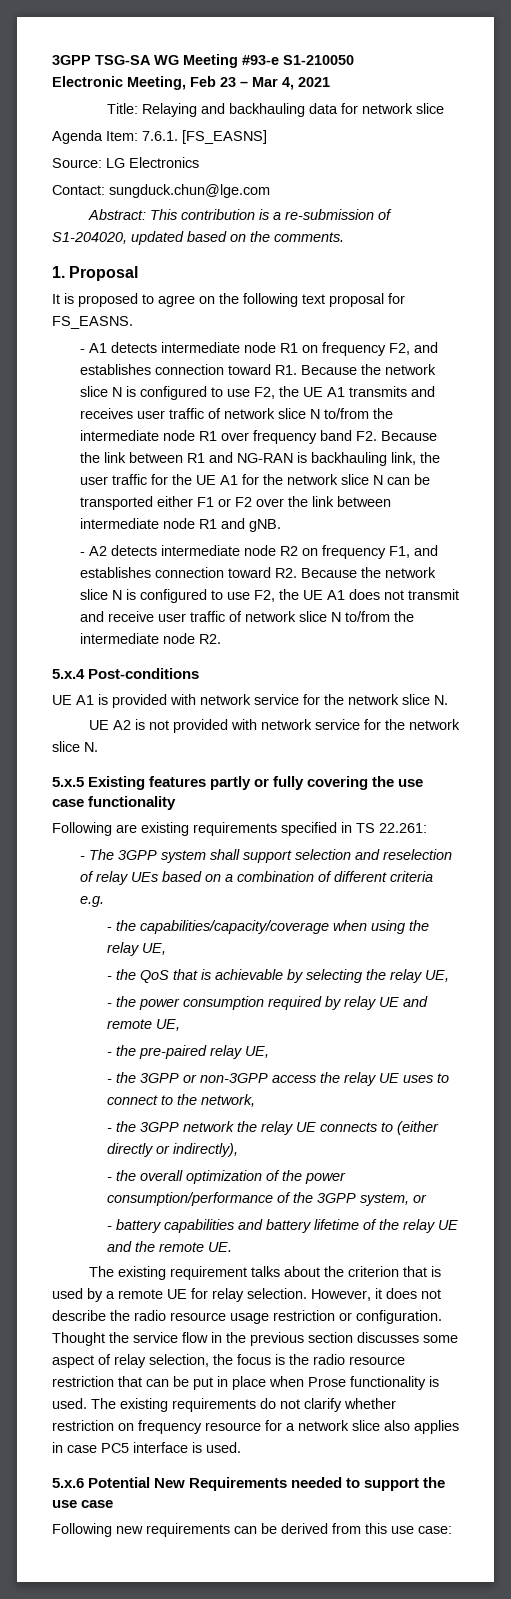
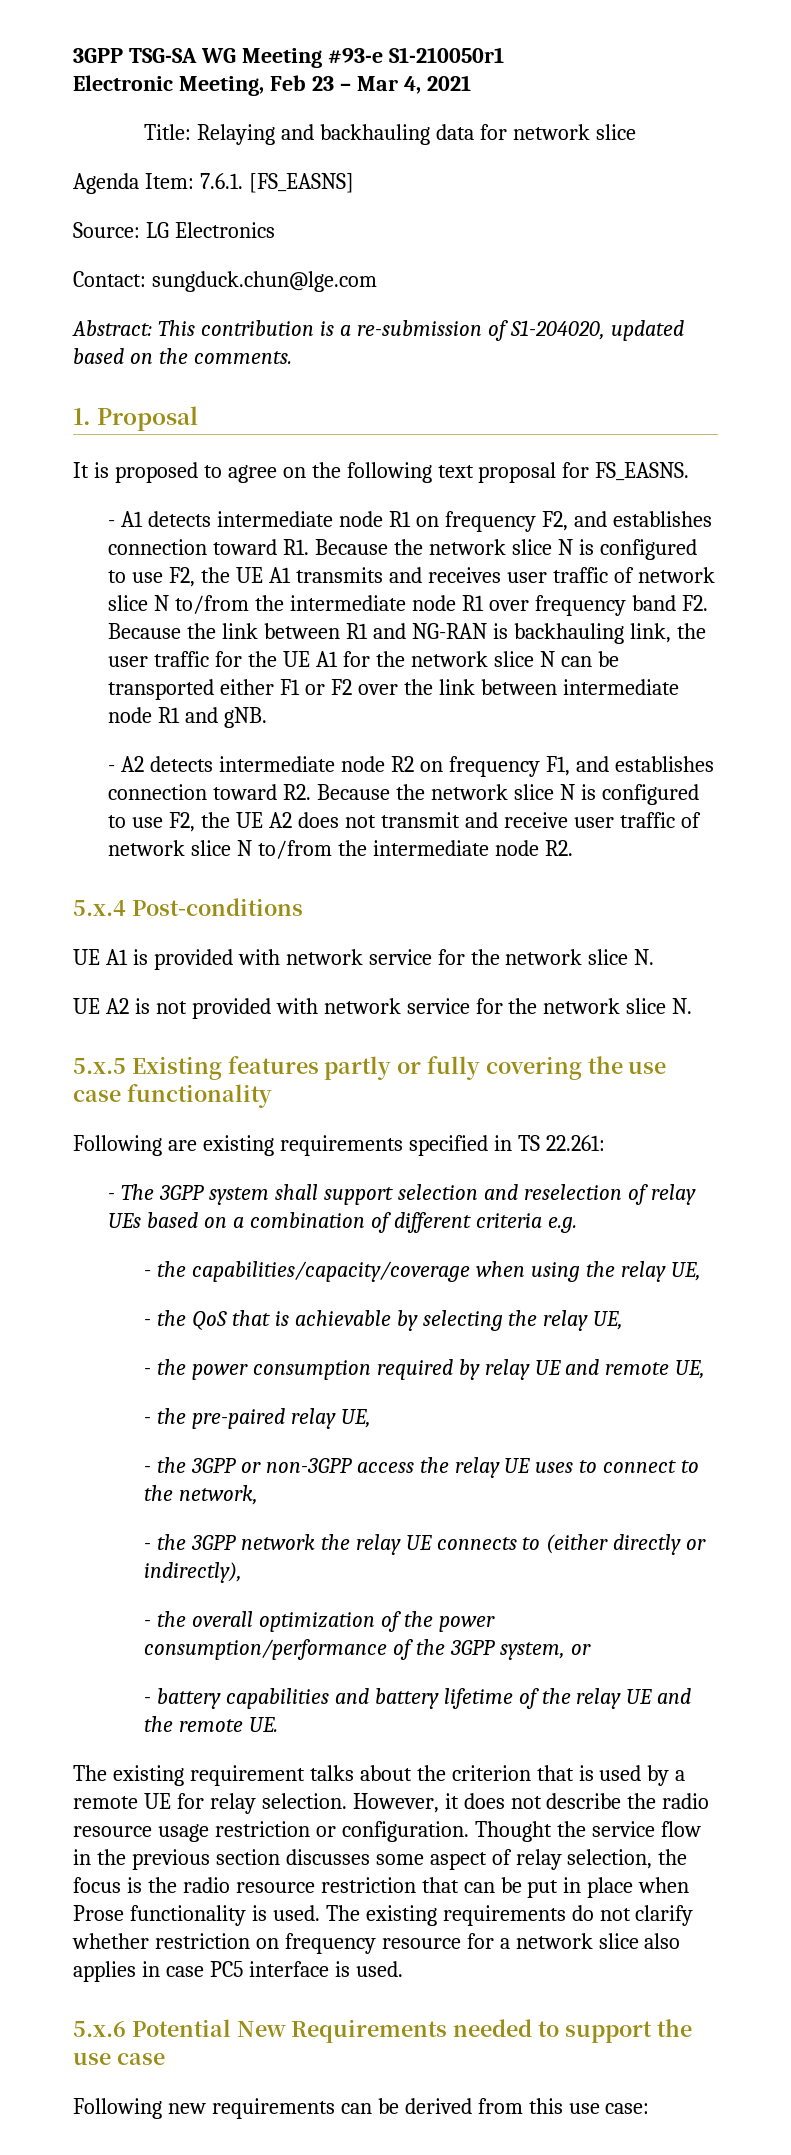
[283,55,354,65] S1-210050 -> [388,47,504,63] S1-210050r1
[326,590,345,600] A1 -> [269,812,293,828] A2

